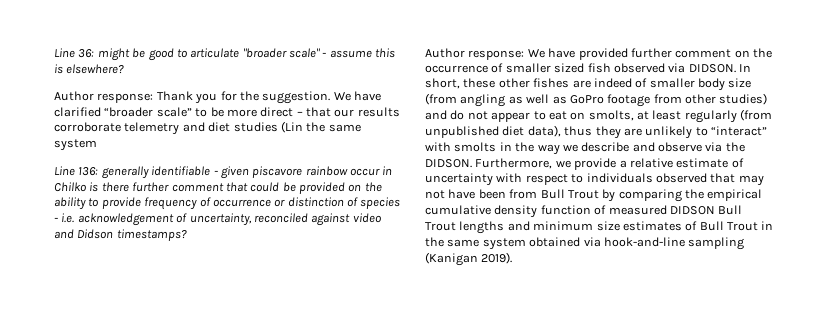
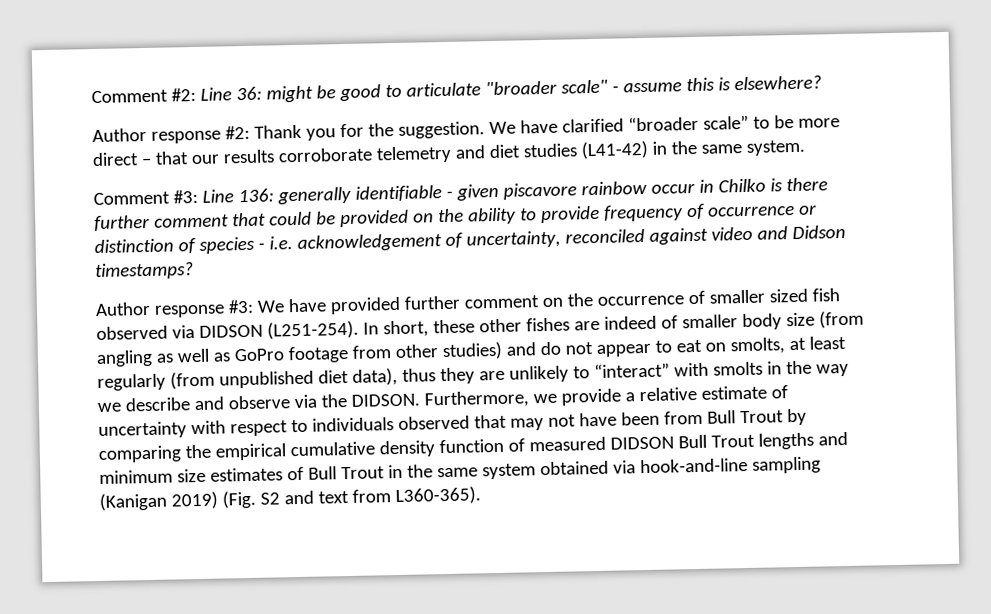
(54, 53) none -> [91,87,196,104] Comment #2:
[97,93,154,103] response: -> [150,125,250,144] response #2:
[280,121,361,133] [54,139,97,151] (Lin the same system // -> [580,139,806,160] [93,189,198,206] (L41-42) in the same system. // Comment #3:
[468,50,525,60] response: -> [153,299,254,318] response #3:
[688,64,736,73] DIDSON. -> [198,320,359,340] DIDSON (L251-254).
[481,252,513,264] 2019). -> [170,486,481,510] 2019) (Fig. S2 and text from L360-365).

